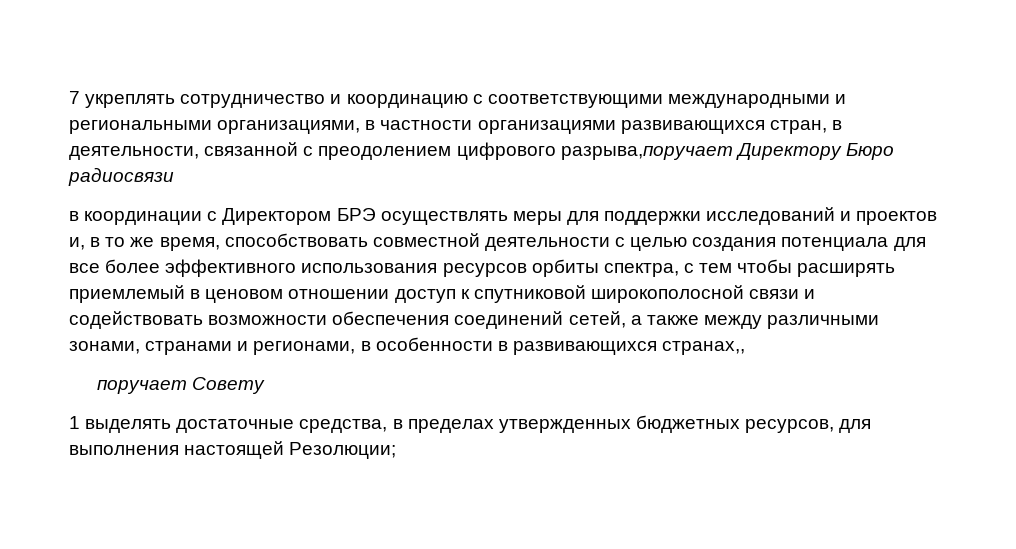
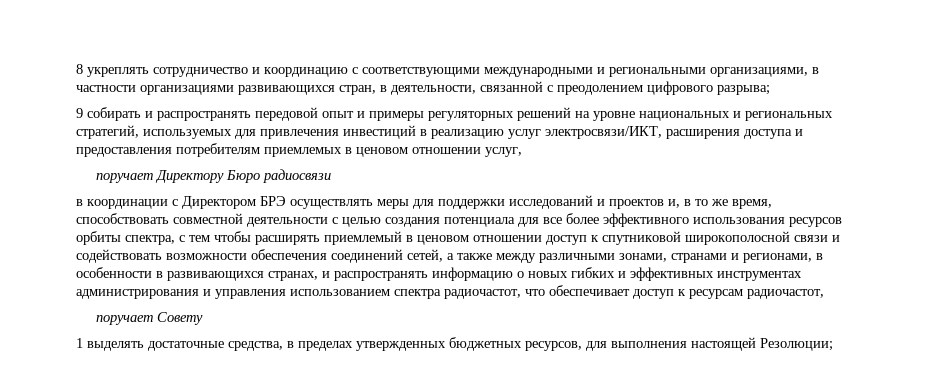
[69,91,80,104] 7 -> [76,64,83,74] 8
[560,146,733,160] разрыва,поручает -> [717,85,770,95] [76,107,833,121] [76,125,803,139] [76,143,522,157] [95,173,153,183] разрыва; // 9 собирать и распространять передовой опыт и примеры регуляторных решений на уровне национальных и региональных стратегий, используемых для привлечения инвестиций в реализацию услуг электросвязи/ИКТ, расширения доступа и предоставления потребителям приемлемых в ценовом отношении услуг, // поручает
[662,341,746,355] странах,, -> [268,267,802,281] [76,285,824,299] странах, и распространять информацию о новых гибких и эффективных инструментах администрирования и управления использованием спектра радиочастот, что обеспечивает доступ к ресурсам радиочастот,

